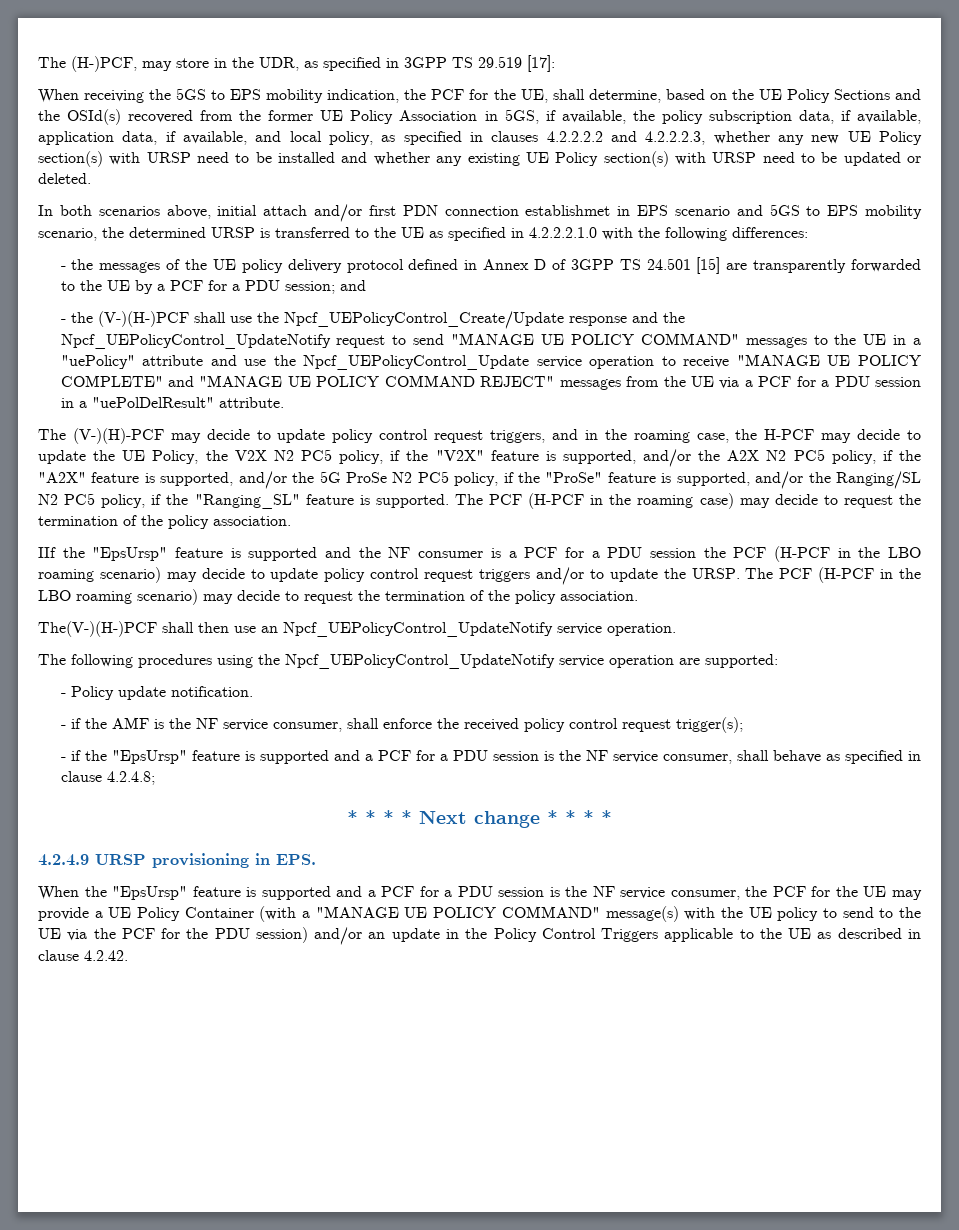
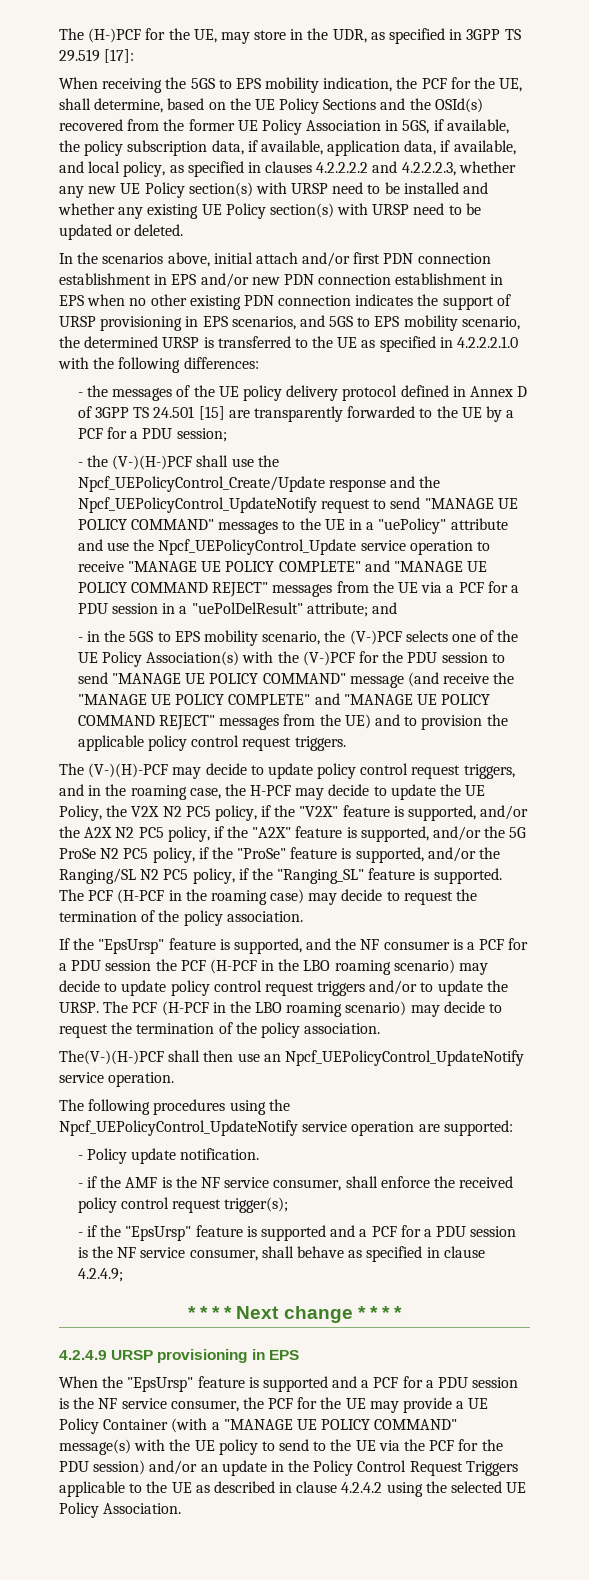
[38,56,137,72] The (H-)PCF, -> [59,28,217,43] The (H-)PCF for the UE,
[59,205,92,216] both -> [77,252,99,264] the
[525,205,730,216] establishmet in EPS scenario -> [59,273,504,288] [59,294,511,310] [59,316,296,331] establishment in EPS and/or new PDN connection establishment in EPS when no other existing PDN connection indicates the support of URSP provisioning in EPS scenarios,
[339,280,366,291] and -> (227, 435) none
[218,397,284,408] attribute. -> [306,602,398,617] [77,630,519,646] [77,651,505,667] [77,672,515,688] [77,693,491,705] [77,714,508,730] [77,735,346,751] attribute; and // - in the 5GS to EPS mobility scenario, the (V-)PCF selects one of the UE Policy Association(s) with the (V-)PCF for the PDU session to send "MANAGE UE POLICY COMMAND" message (and receive the "MANAGE UE POLICY COMPLETE" and "MANAGE UE POLICY COMMAND REJECT" messages from the UE) and to provision the applicable policy control request triggers.
[38,547,318,561] IIf the "EpsUrsp" feature is supported -> [59,938,302,954] If the "EpsUrsp" feature is supported,
[106,771,155,785] 4.2.4.8; -> [77,1268,123,1282] 4.2.4.9;
[276,854,316,865] EPS. -> [268,1350,299,1360] EPS
(596, 933) none -> [409,1461,463,1476] Request
[84,950,128,961] 4.2.42. -> [341,1481,527,1497] [59,1502,182,1518] 4.2.4.2 using the selected UE Policy Association.

